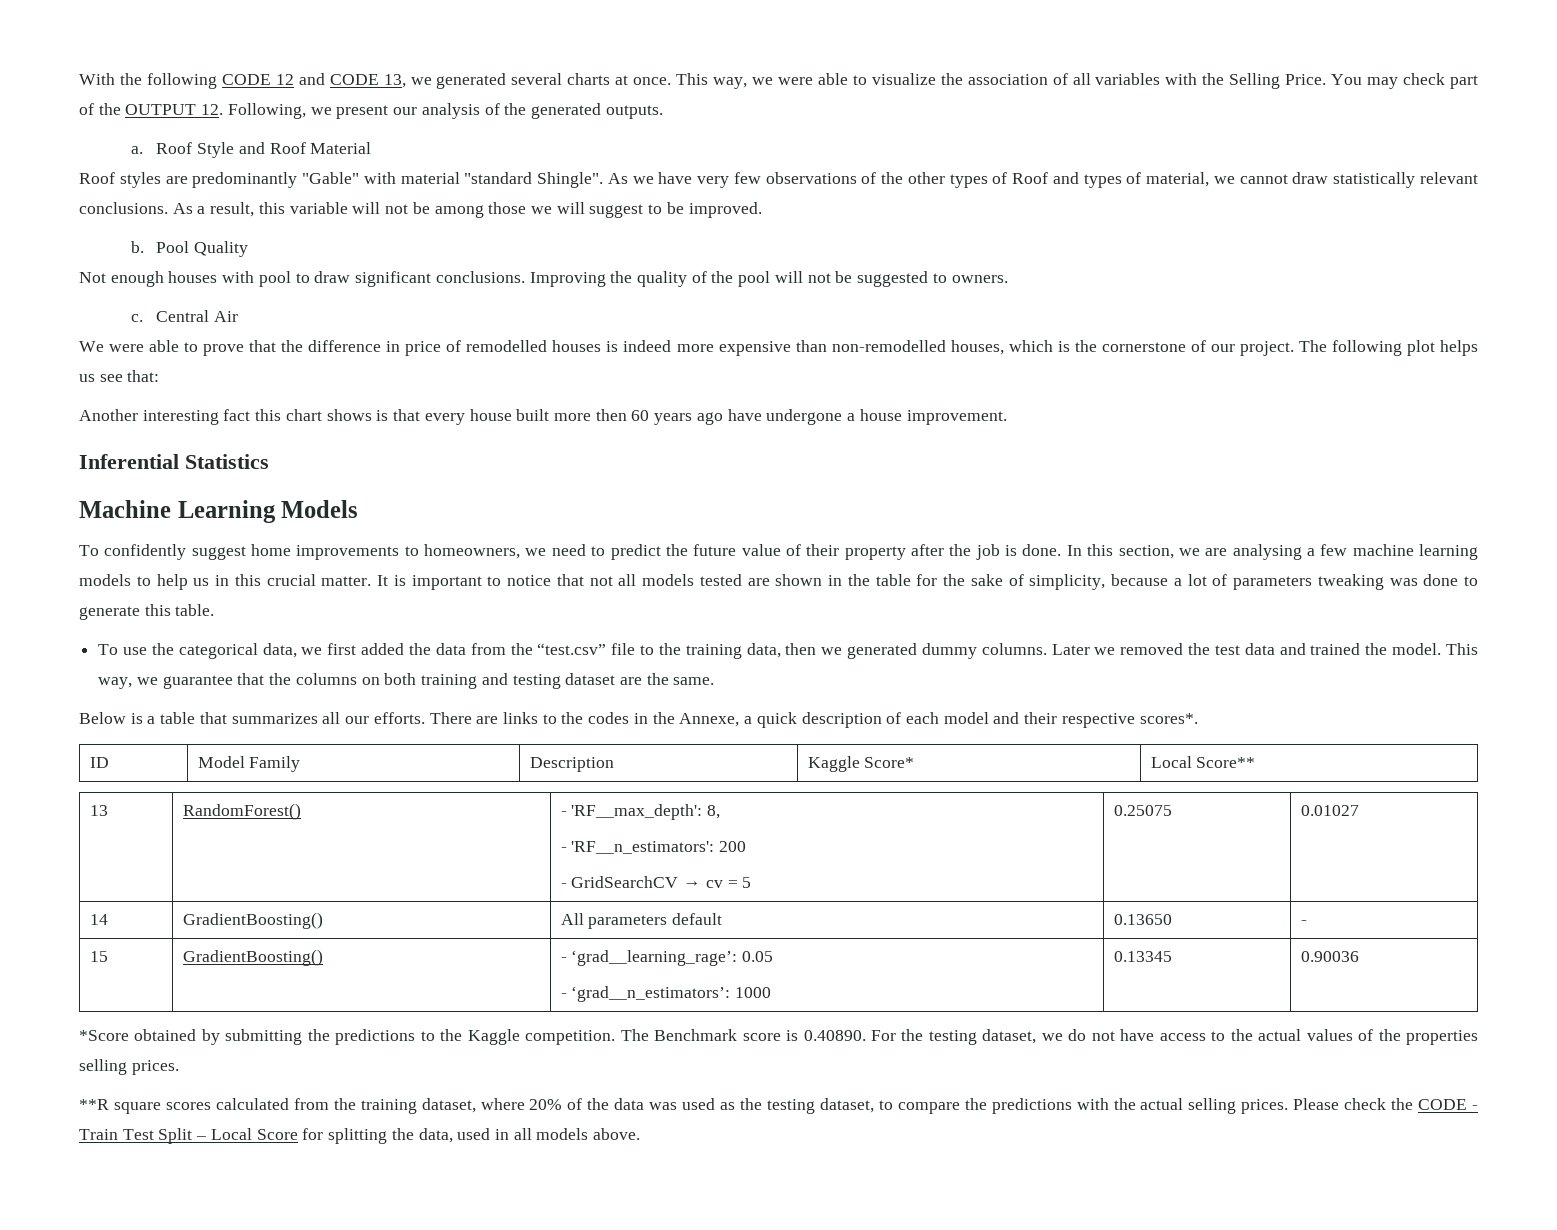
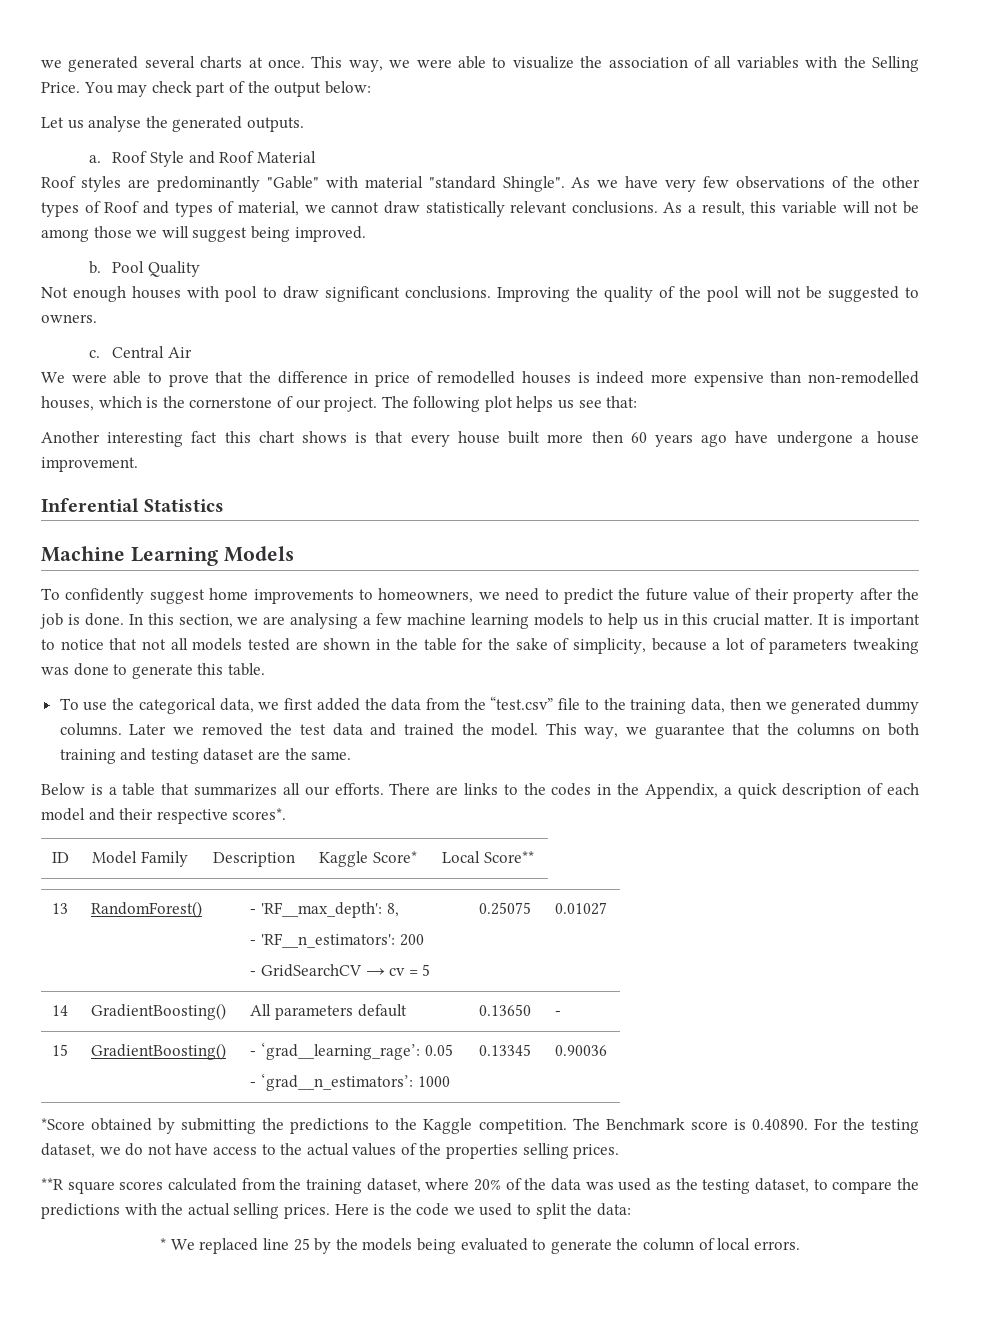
[79,73,406,89] With the following CODE 12 and CODE 13, -> (41, 64) none
[125,103,500,119] OUTPUT 12. Following, we present our analysis of -> [274,81,371,97] [41,116,142,132] output below: // Let us analyse
[648,202,684,214] to be -> [250,226,290,242] being
[679,713,740,727] Annexe, -> [644,783,718,799] Appendix,
[1293,1098,1478,1110] [79,1128,641,1144] Please check the CODE - Train Test Split – Local Score for splitting the data, used in all models above. -> [334,1203,631,1219] [160,1238,800,1254] Here is the code we used to split the data: // * We replaced line 25 by the models being evaluated to generate the column of local errors.

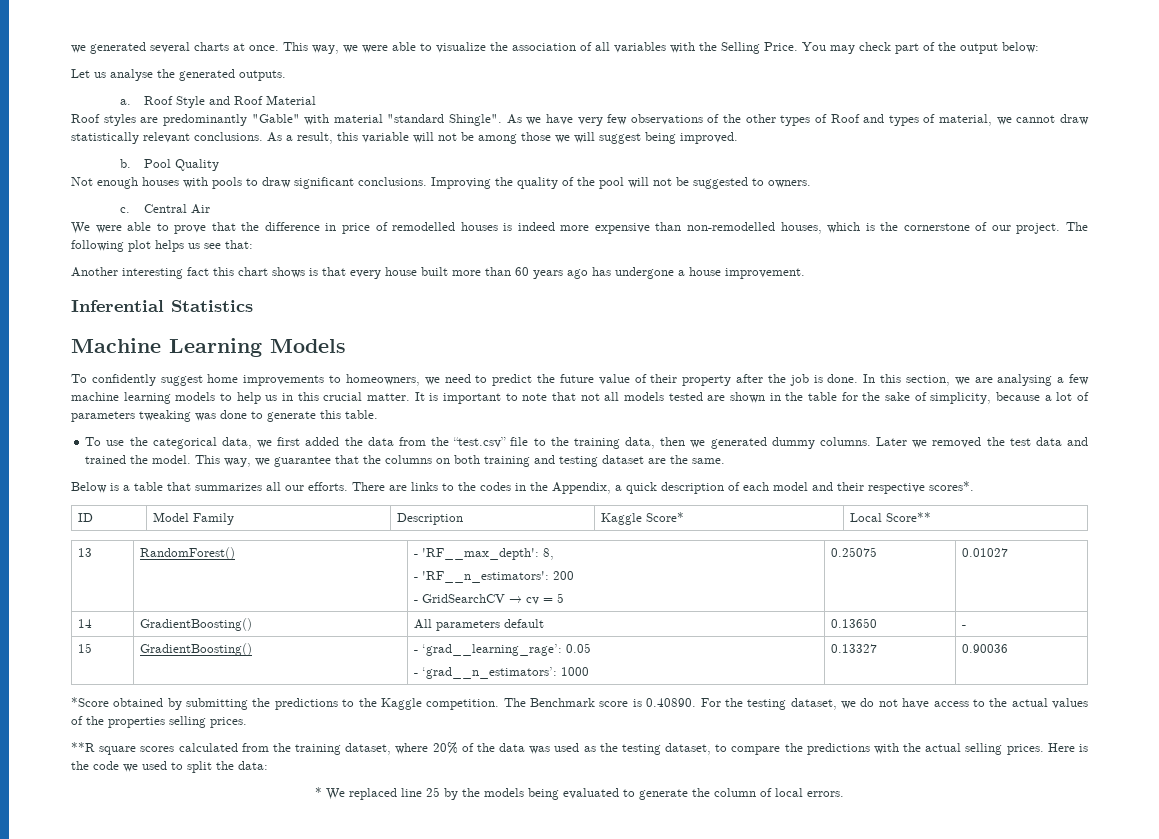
[225,286,258,302] pool -> [212,177,242,189] pools
[591,431,623,443] then -> [485,267,511,276] than
[735,431,769,443] have -> [592,267,611,276] has
[60,639,104,650] notice -> [522,393,548,401] note
[479,1044,532,1056] 0.13345 -> [830,644,877,653] 0.13327

